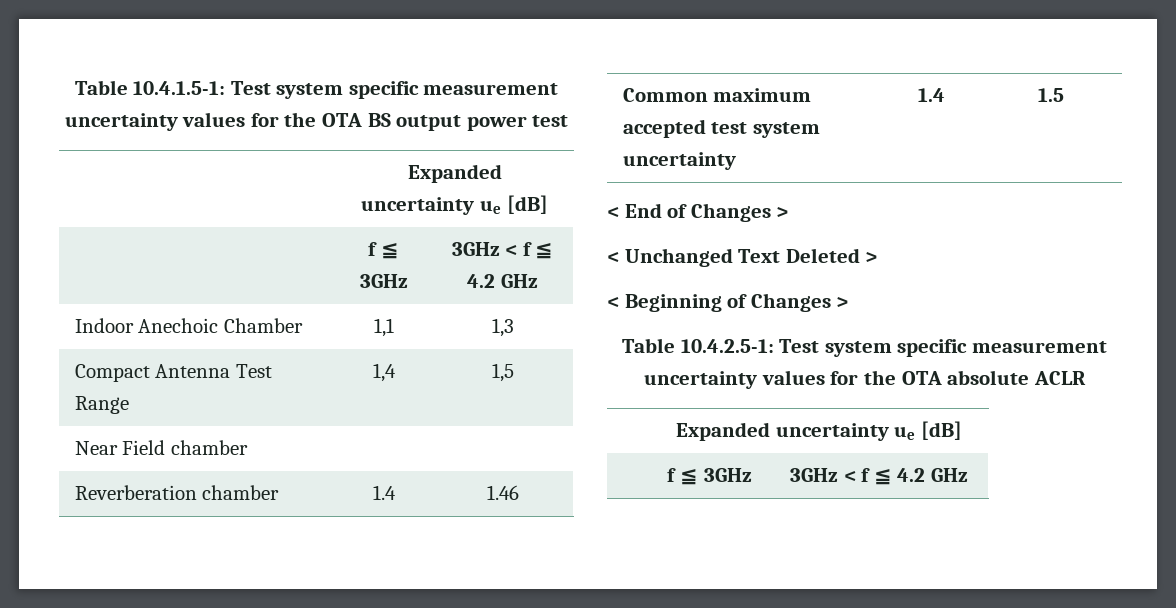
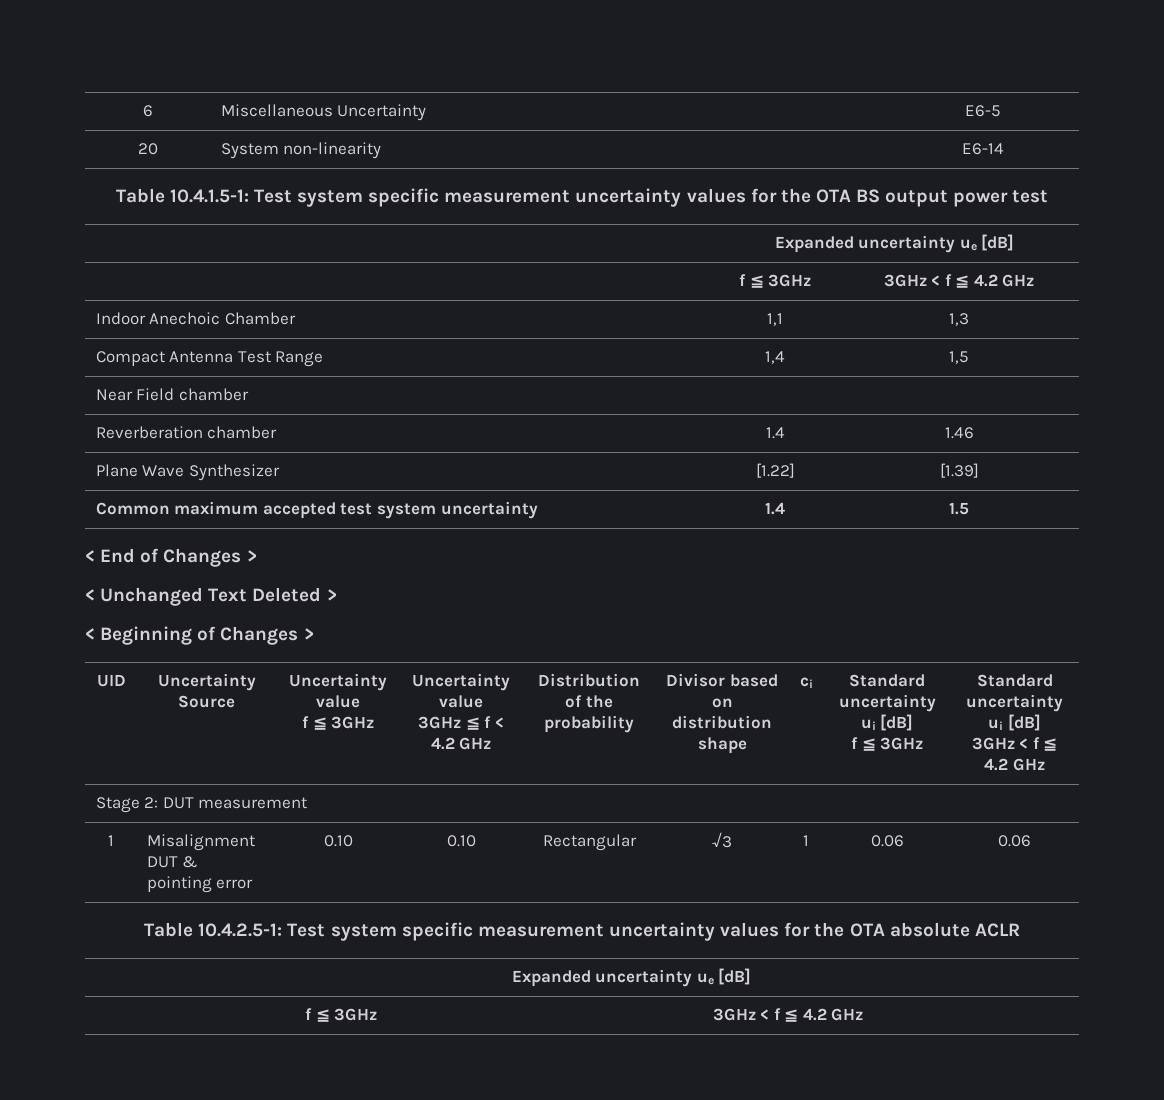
(74, 87) none -> [143,105,153,117] [220,104,427,121] [965,105,1001,117] [138,143,158,155] [220,142,382,159] [962,143,1004,155] 6 | Miscellaneous Uncertainty | E6-5 // 20 | System non-linearity | E6-14 //
(519, 492) none -> [95,464,280,481] [755,463,795,478] [939,463,979,478] // Plane Wave Synthesizer | [1.22] | [1.39]
(849, 302) none -> [96,674,126,687] [157,673,256,691] [178,695,235,708] [289,673,387,691] [316,695,360,708] [301,716,375,730] [412,673,510,691] [439,695,483,708] [418,716,504,730] [430,737,492,750] [538,673,640,687] [565,695,613,708] [544,715,634,733] [666,673,778,687] [711,698,733,708] [672,715,772,729] [697,737,747,754] [799,677,813,688] [849,674,925,687] [838,694,936,712] [860,714,914,731] [850,737,924,751] [976,674,1053,687] [966,694,1063,712] [988,714,1041,731] [971,737,1058,751] [984,758,1045,771] [95,797,308,813] [108,835,114,846] [146,834,255,851] [146,856,199,868] [146,876,254,893] [323,835,353,847] [446,835,476,847] [542,834,637,851] [712,832,732,848] [803,835,809,846] [870,835,904,847] [998,835,1031,847] // UID | Uncertainty Source | Uncertainty value // f ≦ 3GHz | Uncertainty value // 3GHz ≦ f < 4.2 GHz | Distribution of the probability | Divisor based on distribution shape | ci | Standard uncertainty ui [dB] // f ≦ 3GHz | Standard uncertainty ui [dB] // 3GHz < f ≦ 4.2 GHz // Stage 2: DUT measurement // 1 | Misalignment DUT & pointing error | 0.10 | 0.10 | Rectangular | √3 | 1 | 0.06 | 0.06

